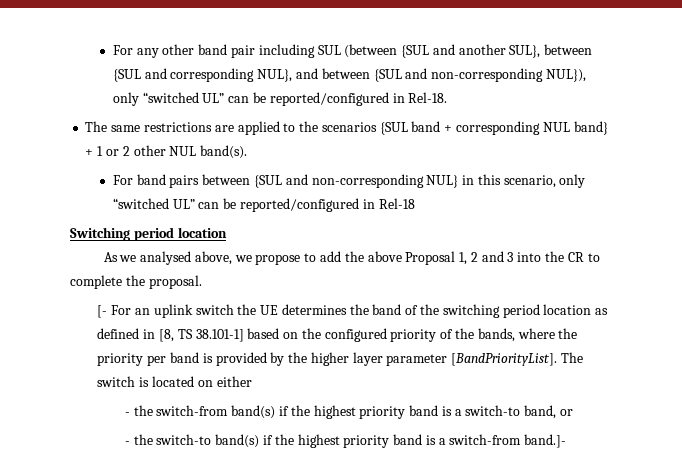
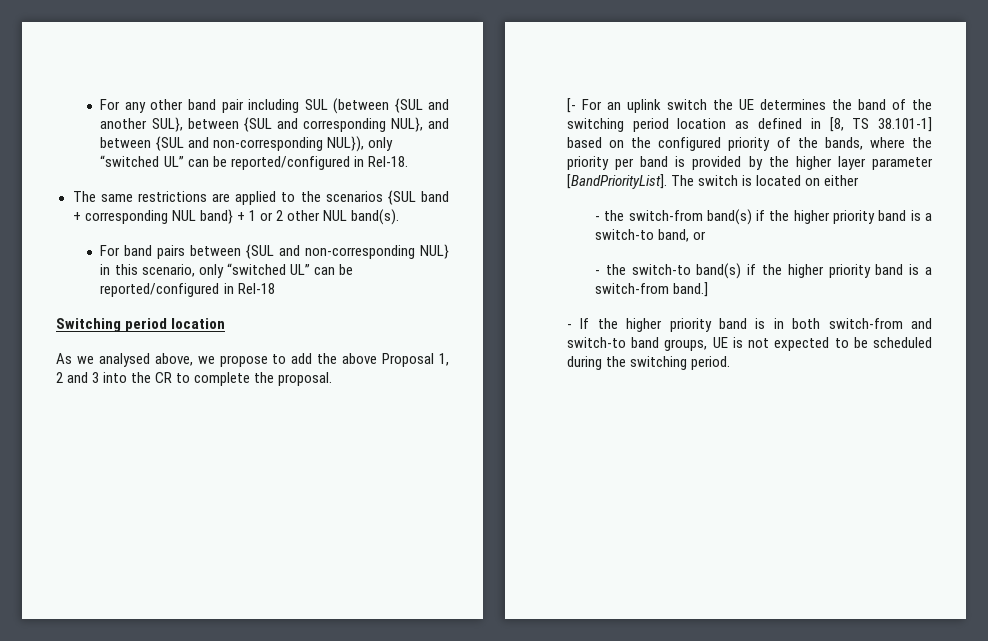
[313,405,356,419] highest -> [793,210,830,224] higher
[297,434,340,448] highest -> [787,264,824,278] higher
[524,434,567,448] band.]- -> [673,282,709,297] [566,318,932,332] [566,337,932,351] [566,356,731,370] band.] // - If the higher priority band is in both switch-from and switch-to band groups, UE is not expected to be scheduled during the switching period.

